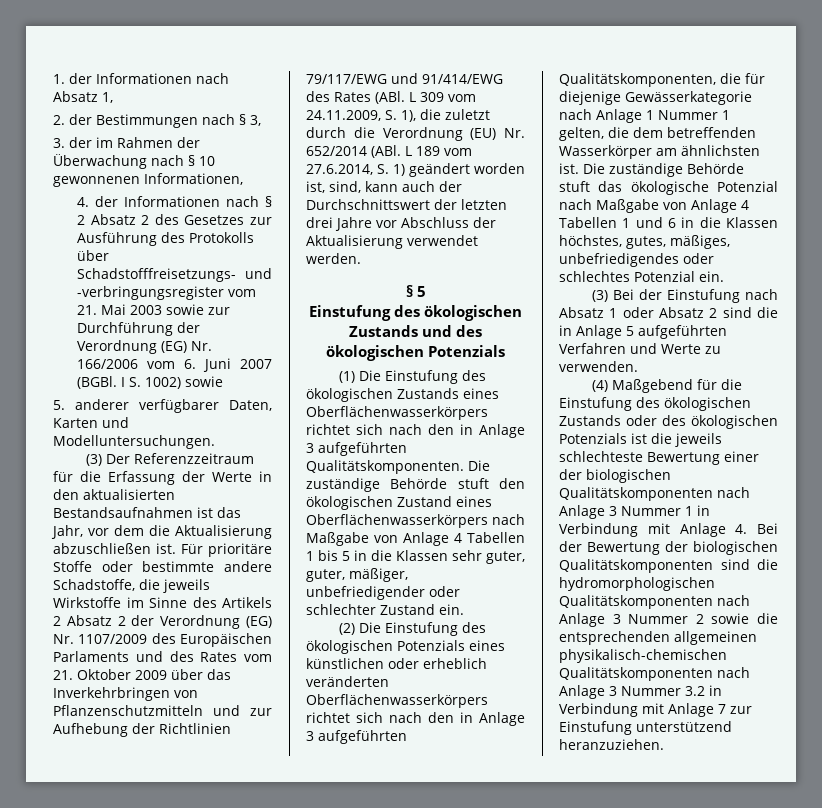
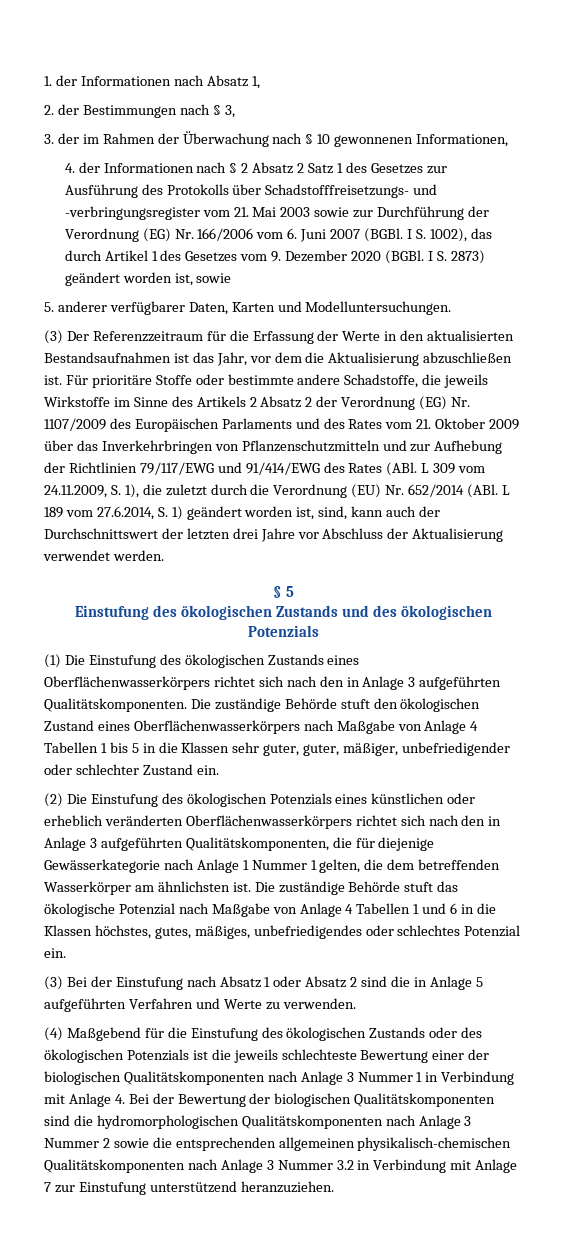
(150, 220) none -> [308,163,343,174] Satz 1
[145,377,182,389] 1002) -> [429,228,492,242] [64,250,485,264] [64,272,193,286] 1002), das durch Artikel 1 des Gesetzes vom 9. Dezember 2020 (BGBl. I S. 2873) geändert worden ist,

